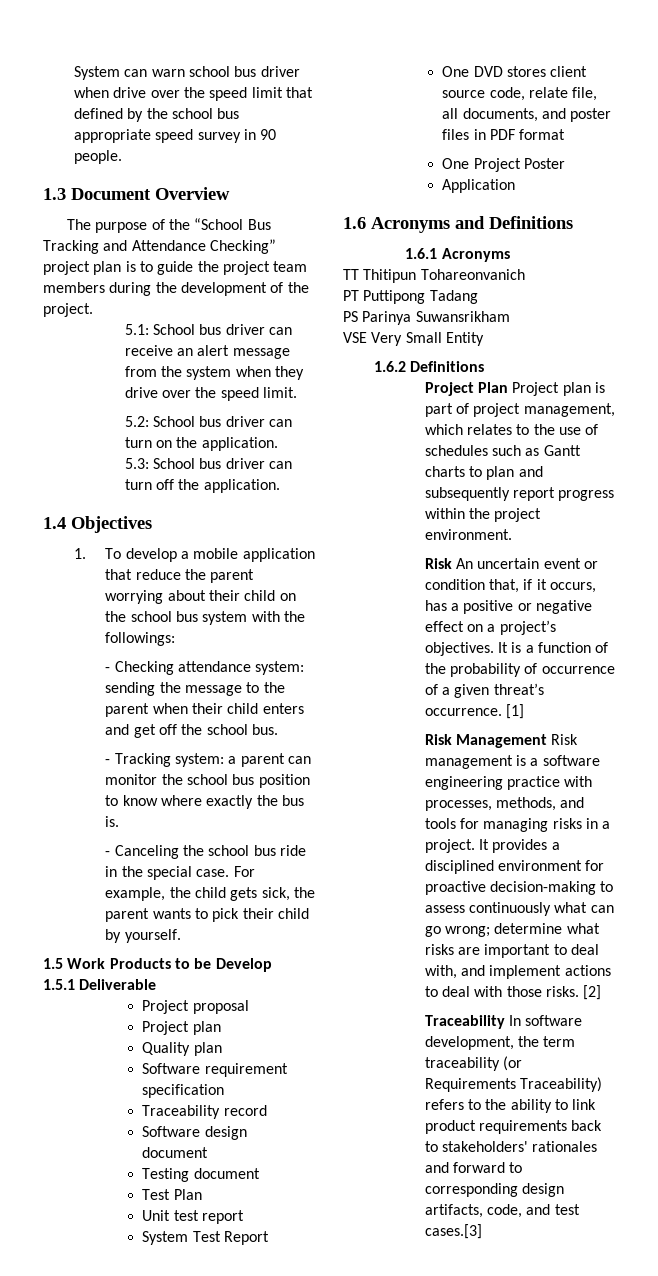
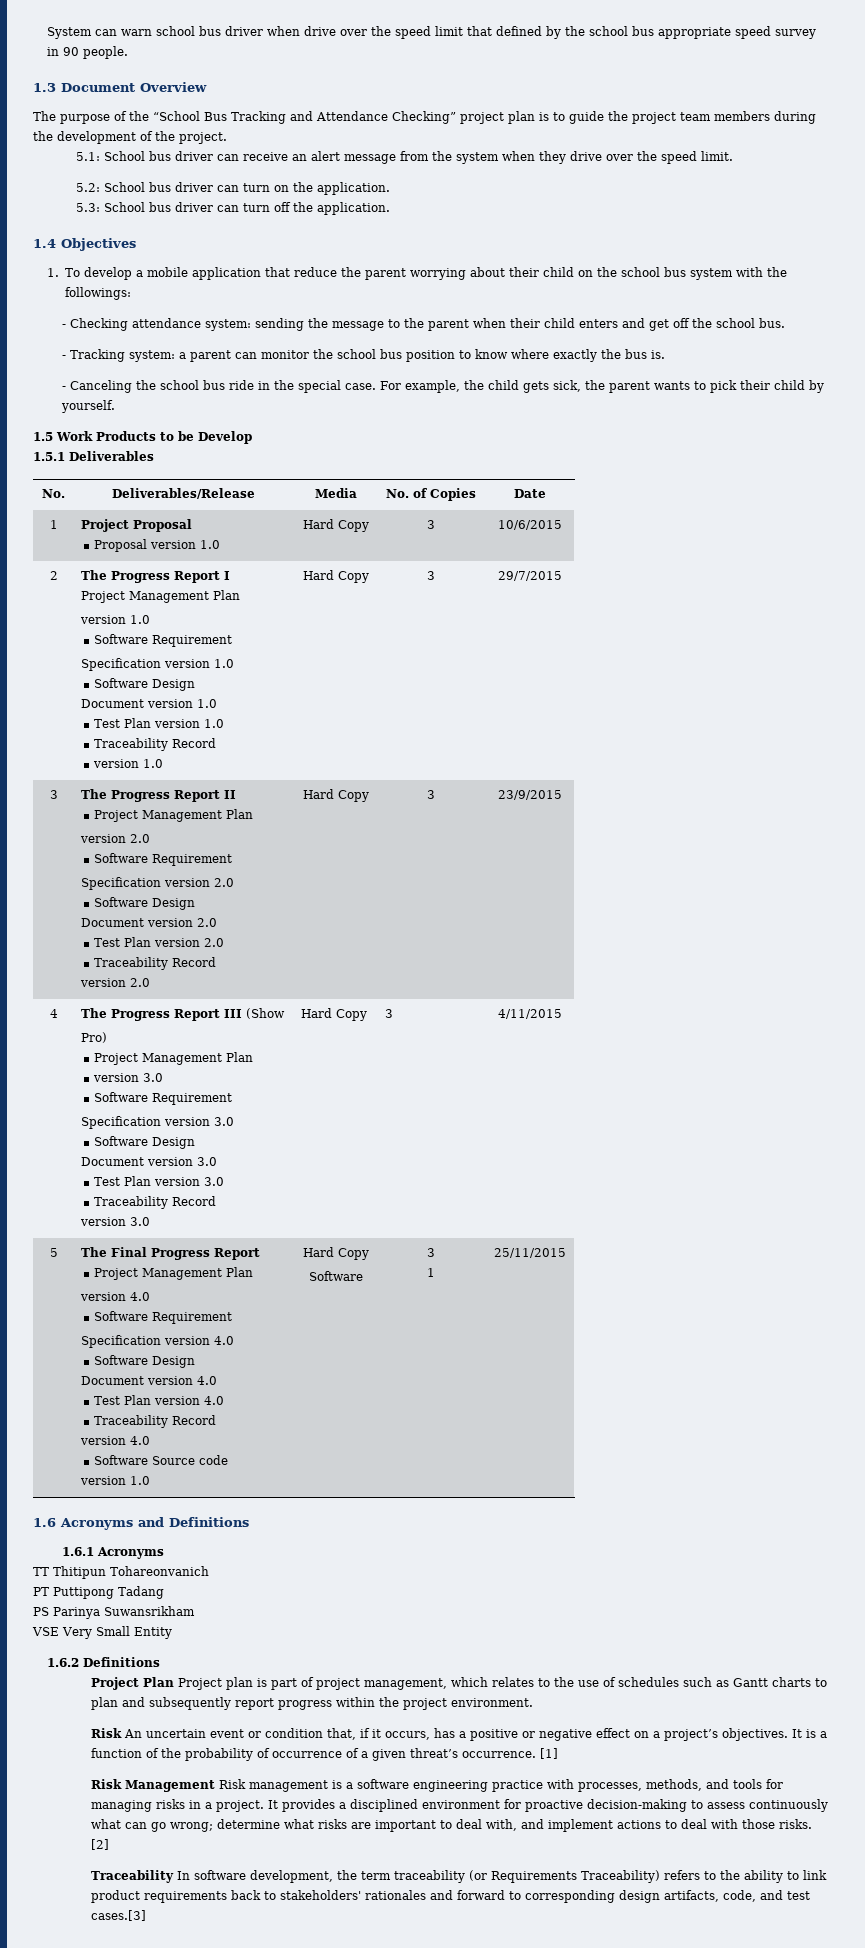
[79,979,157,990] [142,1000,249,1014] [142,1021,221,1035] [142,1042,222,1056] [142,1063,288,1077] [142,1084,225,1098] [142,1105,267,1119] [142,1126,247,1140] [142,1147,209,1158] [142,1168,260,1182] [142,1189,202,1200] [142,1210,244,1224] [142,1231,269,1245] [442,66,588,77] [442,87,598,101] [442,108,612,122] [442,129,566,140] [442,158,565,172] [442,179,516,193] Deliverable // Project proposal // Project plan // Quality plan // Software requirement specification // Traceability record // Software design document // Testing document // Test Plan // Unit test report // System Test Report // One DVD stores client source code, relate file, all documents, and poster files in PDF format // One Project Poster // Application -> [69,451,154,461] [42,489,65,498] [112,488,255,499] [314,488,357,498] [386,488,476,501] [513,489,546,498] [49,520,58,529] [81,519,193,532] [93,539,220,552] [302,519,369,532] [427,520,435,529] [497,520,562,530] [49,571,58,580] [81,570,231,583] [81,590,241,603] [80,615,151,624] [93,634,232,647] [81,658,235,671] [93,678,195,691] [81,699,218,708] [93,718,224,728] [93,738,216,751] [92,759,163,768] [302,570,369,583] [427,571,435,580] [497,571,562,581] [49,790,58,799] [81,789,237,802] [93,809,253,822] [80,834,151,843] [93,853,232,866] [81,877,235,890] [93,897,195,910] [81,918,218,927] [93,937,224,947] [93,957,216,970] [80,978,151,987] [302,789,369,802] [427,790,435,799] [497,790,562,800] [49,1009,58,1018] [81,1008,286,1021] [81,1032,108,1043] [93,1052,253,1065] [92,1073,163,1082] [93,1092,232,1105] [81,1116,235,1129] [93,1136,195,1149] [81,1157,218,1166] [93,1176,224,1186] [93,1196,216,1209] [80,1217,151,1226] [301,1008,368,1021] [385,1009,394,1018] [497,1009,562,1019] [49,1248,58,1257] [81,1247,261,1260] [93,1267,253,1280] [80,1292,151,1301] [93,1311,232,1324] [81,1335,235,1348] [93,1355,195,1368] [81,1376,218,1385] [93,1395,224,1405] [93,1415,216,1428] [80,1436,151,1445] [93,1455,228,1465] [80,1476,151,1485] [302,1247,369,1260] [308,1271,363,1281] [427,1248,435,1257] [427,1268,435,1277] [493,1248,566,1258] Deliverables // No. | Deliverables/Release | Media | No. of Copies | Date // 1 | Project Proposal // Proposal version 1.0 | Hard Copy | 3 | 10/6/2015 // 2 | The Progress Report I // Project Management Plan // version 1.0 // Software Requirement // Specification version 1.0 // Software Design // Document version 1.0 // Test Plan version 1.0 // Traceability Record // version 1.0 | Hard Copy | 3 | 29/7/2015 // 3 | The Progress Report II // Project Management Plan // version 2.0 // Software Requirement // Specification version 2.0 // Software Design // Document version 2.0 // Test Plan version 2.0 // Traceability Record // version 2.0 | Hard Copy | 3 | 23/9/2015 // 4 | The Progress Report III (Show // Pro) // Project Management Plan // version 3.0 // Software Requirement // Specification version 3.0 // Software Design // Document version 3.0 // Test Plan version 3.0 // Traceability Record // version 3.0 | Hard Copy | 3 | 4/11/2015 // 5 | The Final Progress Report // Project Management Plan // version 4.0 // Software Requirement // Specification version 4.0 // Software Design // Document version 4.0 // Test Plan version 4.0 // Traceability Record // version 4.0 // Software Source code // version 1.0 | Hard Copy // Software | 3 // 1 | 25/11/2015

